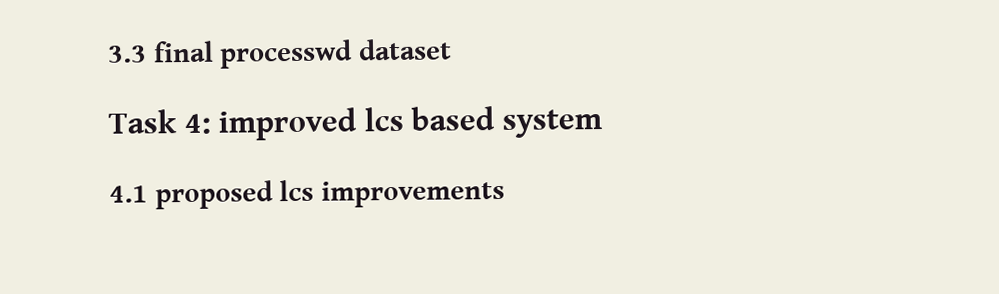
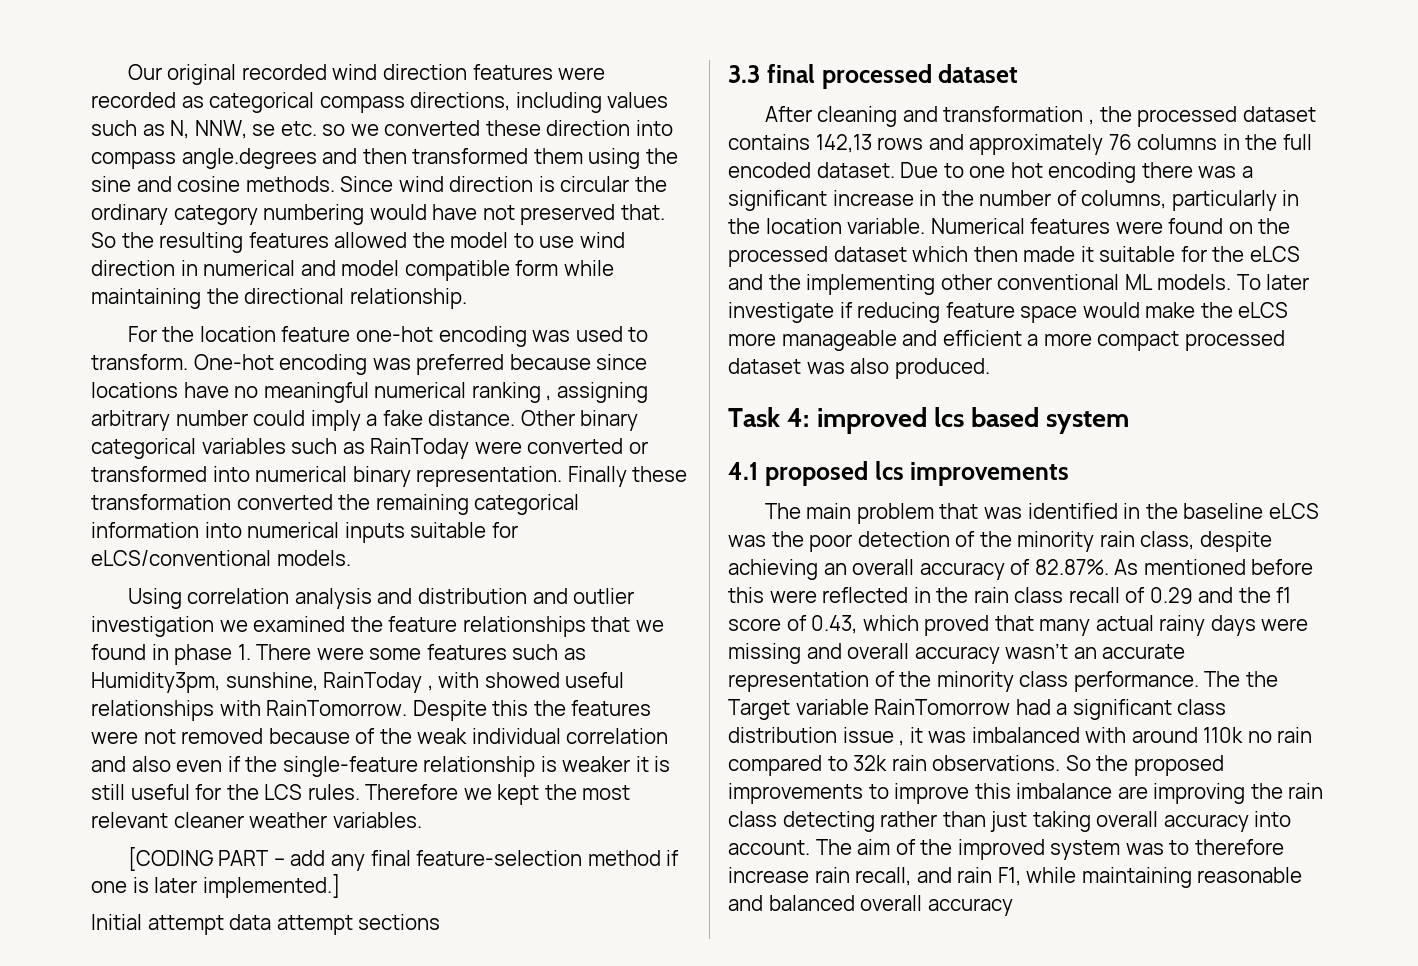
(108, 54) none -> [127,64,606,85] [91,92,669,113] [91,120,673,139] [91,148,678,169] [91,176,667,192] [91,204,665,225] [91,232,625,253] [91,260,614,281] [91,288,467,309] [127,326,649,347] [91,354,648,375] [91,382,648,403] [91,410,639,431] [91,438,648,459] [91,466,688,487] [91,494,580,515] [91,522,518,543] [91,550,351,566] [127,588,635,609] [91,616,664,637] [91,644,586,665] [91,672,625,693] [91,700,652,721] [91,728,669,744] [91,756,671,777] [91,784,631,805] [91,812,422,828] [127,847,680,871] [91,874,340,898] [91,914,441,935] Our original recorded wind direction features were recorded as categorical compass directions, including values such as N, NNW, se etc. so we converted these direction into compass angle.degrees and then transformed them using the sine and cosine methods. Since wind direction is circular the ordinary category numbering would have not preserved that. So the resulting features allowed the model to use wind direction in numerical and model compatible form while maintaining the directional relationship. // For the location feature one-hot encoding was used to transform. One-hot encoding was preferred because since locations have no meaningful numerical ranking , assigning arbitrary number could imply a fake distance. Other binary categorical variables such as RainToday were converted or transformed into numerical binary representation. Finally these transformation converted the remaining categorical information into numerical inputs suitable for eLCS/conventional models. // Using correlation analysis and distribution and outlier investigation we examined the feature relationships that we found in phase 1. There were some features such as Humidity3pm, sunshine, RainToday , with showed useful relationships with RainTomorrow. Despite this the features were not removed because of the weak individual correlation and also even if the single-feature relationship is weaker it is still useful for the LCS rules. Therefore we kept the most relevant cleaner weather variables. // [CODING PART – add any final feature-selection method if one is later implemented.] // Initial attempt data attempt sections //
[219,38,452,69] processwd dataset -> [821,64,1019,89] [764,106,1316,127] [728,134,1312,155] [728,162,1253,183] [728,190,1300,211] [728,218,1291,234] [728,246,1300,267] [728,274,1310,295] [728,302,1289,323] [728,330,1285,351] [728,358,990,379] processed dataset // After cleaning and transformation , the processed dataset contains 142,13 rows and approximately 76 columns in the full encoded dataset. Due to one hot encoding there was a significant increase in the number of columns, particularly in the location variable. Numerical features were found on the processed dataset which then made it suitable for the eLCS and the implementing other conventional ML models. To later investigate if reducing feature space would make the eLCS more manageable and efficient a more compact processed dataset was also produced.
(505, 193) none -> [764,503,1319,524] [728,531,1272,552] [728,559,1314,580] [728,587,1292,604] [728,615,1309,636] [728,643,1186,664] [728,671,1278,692] [728,699,1227,720] [728,727,1313,746] [728,755,1224,776] [728,783,1324,804] [728,811,1292,832] [728,839,1284,860] [728,867,1303,888] [728,895,1013,916] // The main problem that was identified in the baseline eLCS was the poor detection of the minority rain class, despite achieving an overall accuracy of 82.87%. As mentioned before this were reflected in the rain class recall of 0.29 and the f1 score of 0.43, which proved that many actual rainy days were missing and overall accuracy wasn’t an accurate representation of the minority class performance. The the Target variable RainTomorrow had a significant class distribution issue , it was imbalanced with around 110k no rain compared to 32k rain observations. So the proposed improvements to improve this imbalance are improving the rain class detecting rather than just taking overall accuracy into account. The aim of the improved system was to therefore increase rain recall, and rain F1, while maintaining reasonable and balanced overall accuracy

